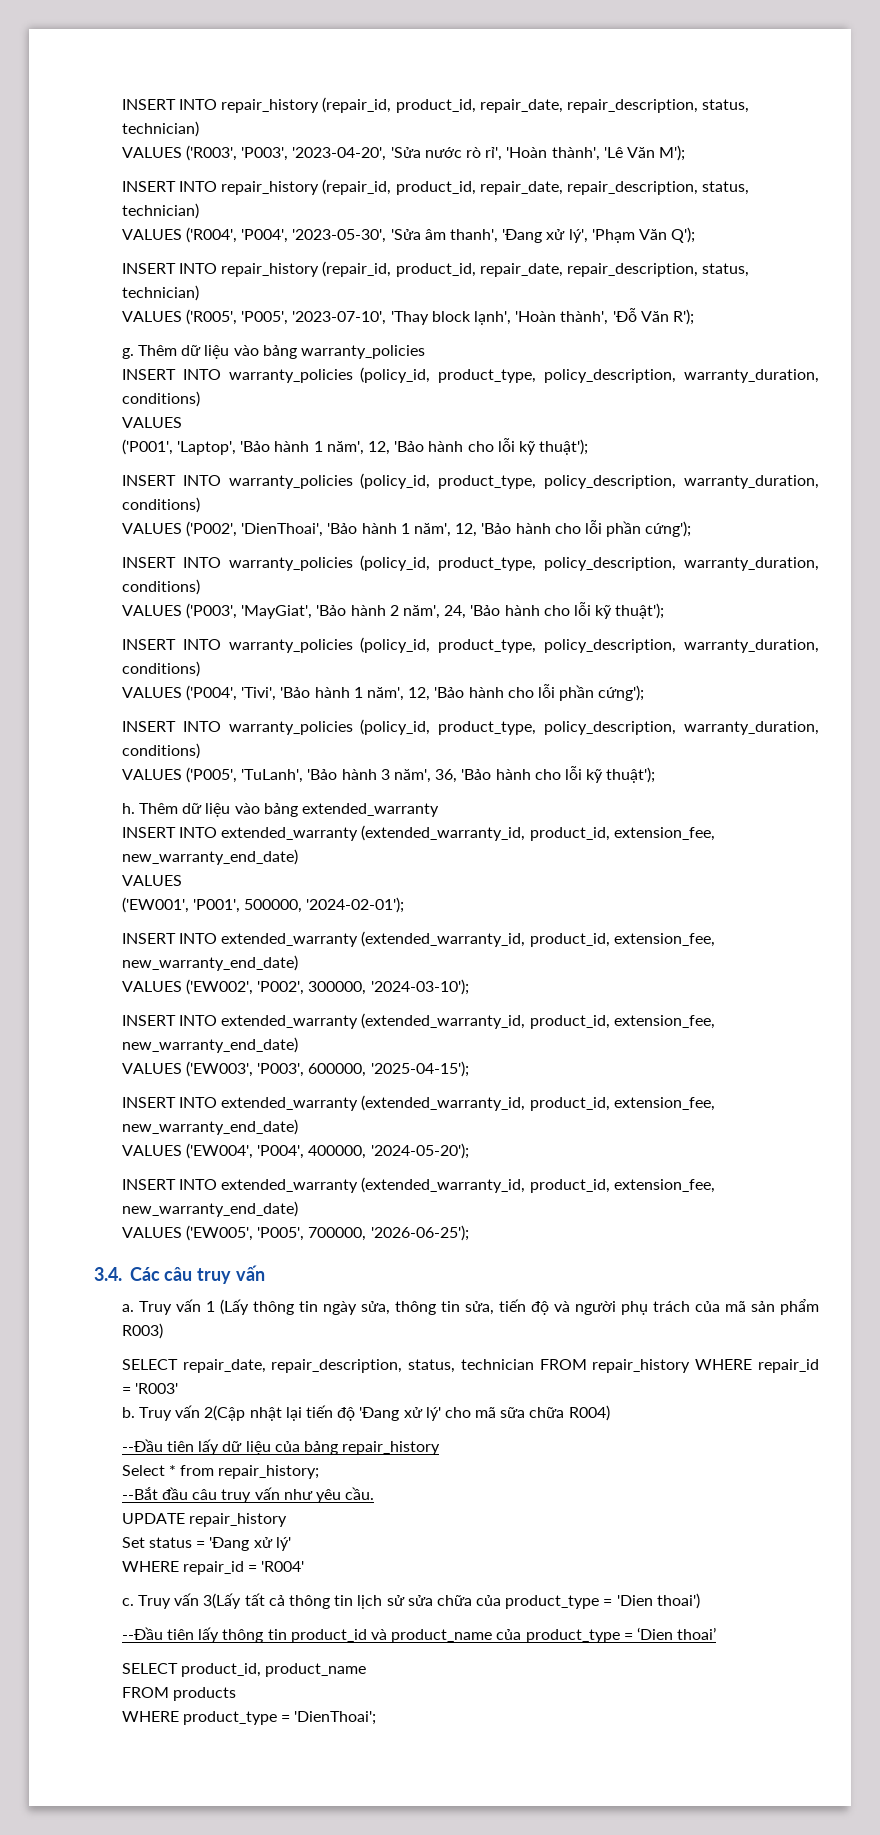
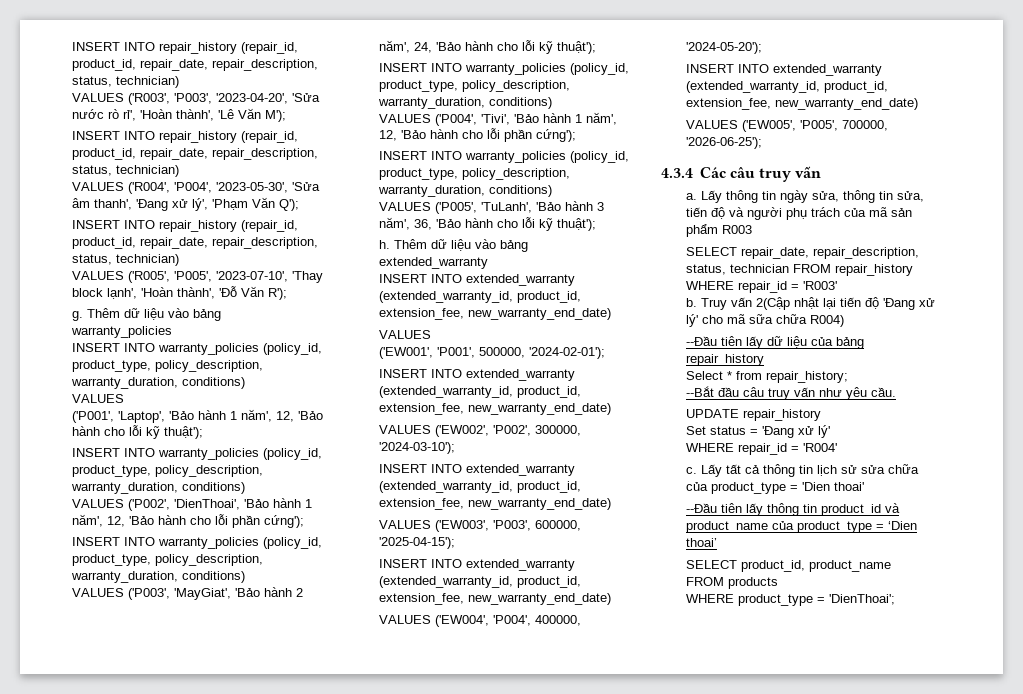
[94,1267,122,1281] 3.4. -> [661,168,693,178] 4.3.4
[138,1299,249,1315] Truy vấn 1 (Lấy -> [700,190,722,203] Lấy
[121,1323,163,1339] R003) -> [721,225,752,234] R003
[138,1593,242,1609] Truy vấn 3(Lấy -> [700,464,722,477] Lấy
[656,1593,700,1609] thoai') -> [833,482,864,491] thoai'

